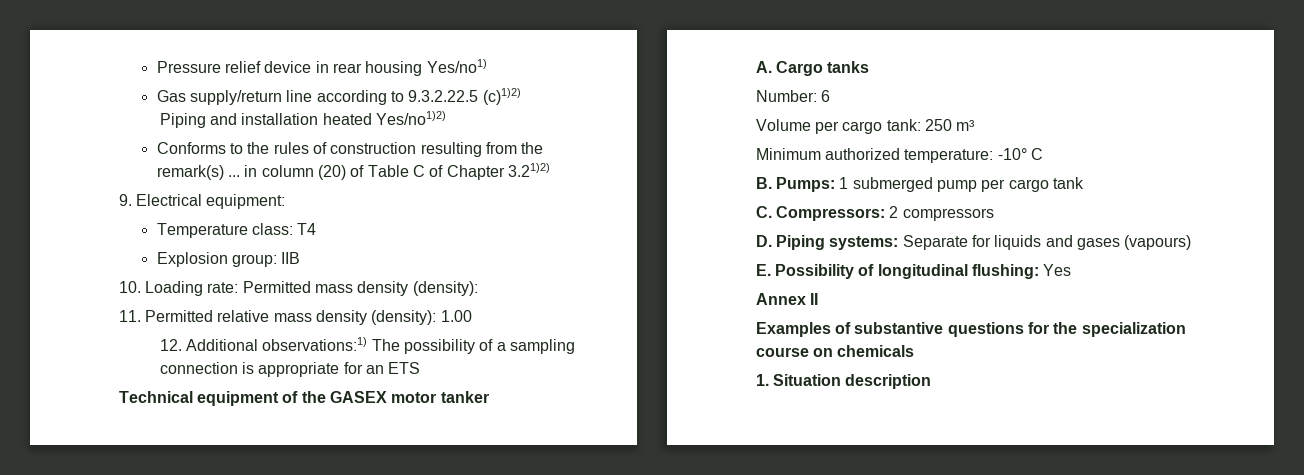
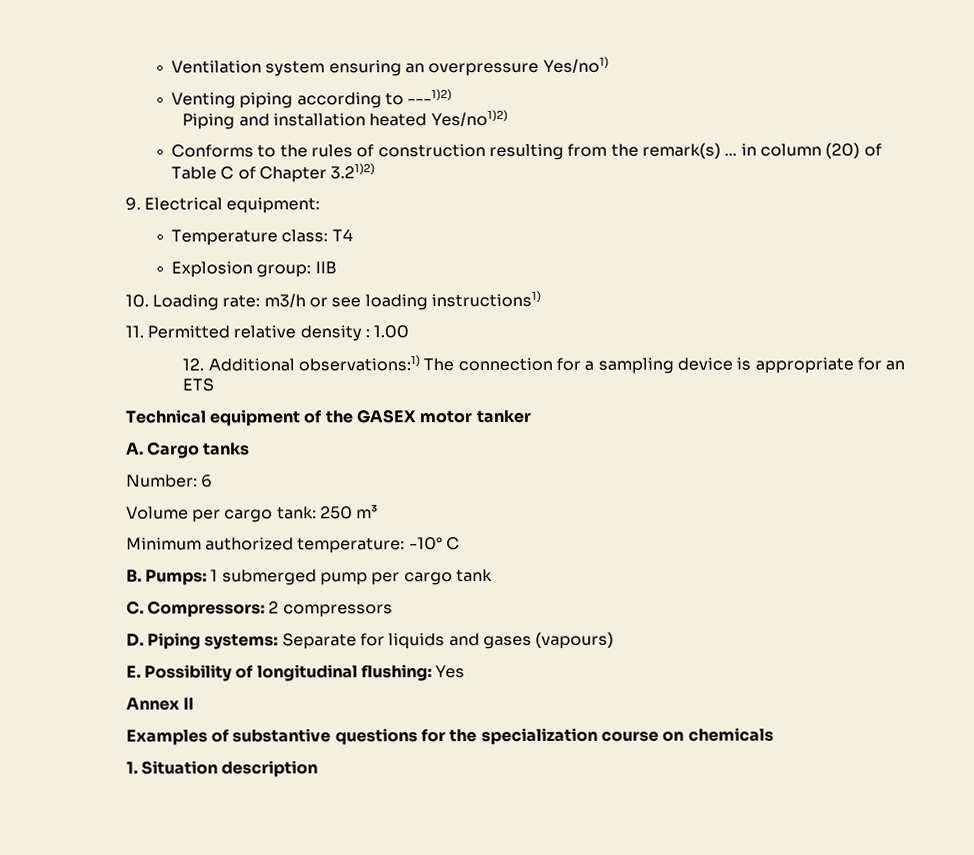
[156,59,487,76] [156,88,521,105] Pressure relief device in rear housing Yes/no1) // Gas supply/return line according to 9.3.2.22.5 (c)1)2) -> [171,56,609,77] [171,89,453,109] Ventilation system ensuring an overpressure Yes/no1) // Venting piping according to ---1)2)
[242,281,478,296] Permitted mass density (density): -> [263,290,541,311] m3/h or see loading instructions1)
[273,310,437,325] mass density (density): -> [299,325,370,342] density :
[403,339,494,354] possibility of -> [457,357,581,372] connection for
[159,362,238,374] connection -> [676,357,733,371] device

